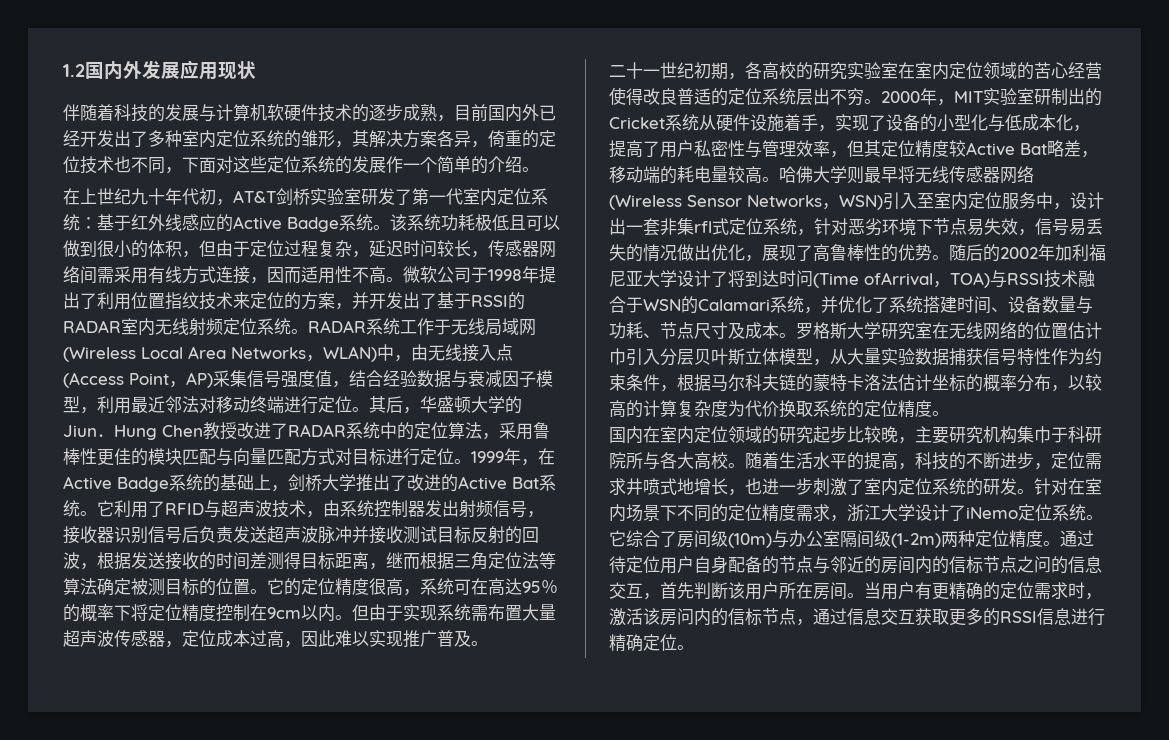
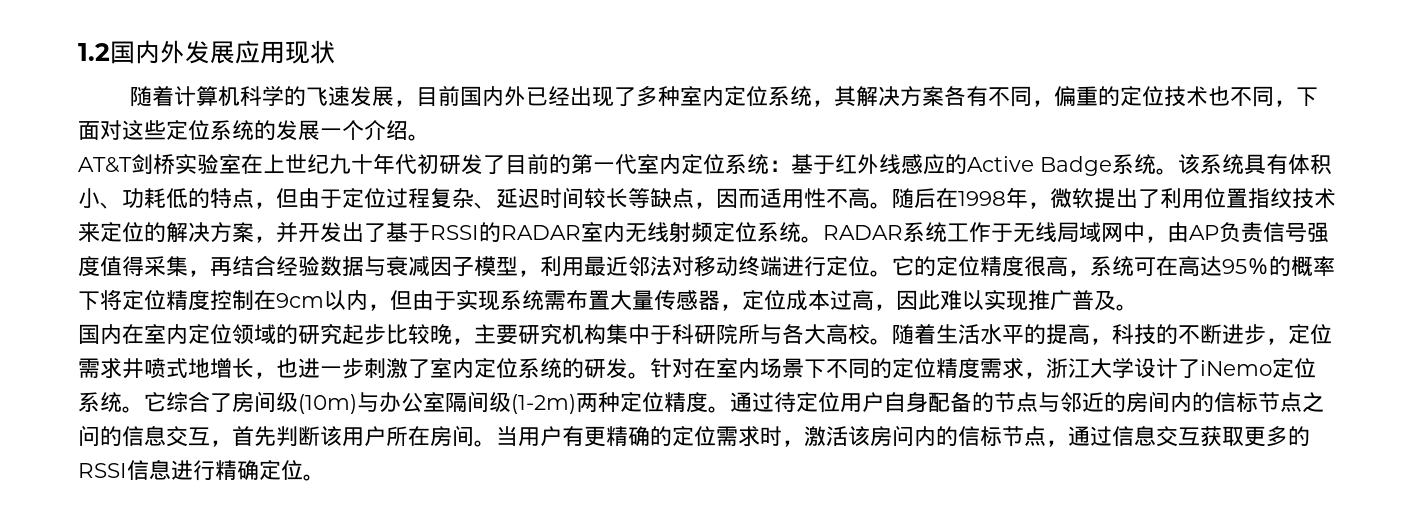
[63,104,437,122] 伴随着科技的发展与计算机软硬件技术的逐步成熟 -> [130,86,395,107] 随着计算机科学的飞速发展
[80,130,131,147] 开发出 -> [570,86,615,107] 出现
[284,130,335,148] 的雏形 -> (813, 96) none
[454,130,505,148] 异，倚 -> [966,86,1077,107] 有不同，偏
[386,156,488,174] 作一个简单的 -> [320,120,364,140] 一个
(539, 169) none -> [78,154,241,175] AT&T剑桥实验室
[216,188,412,206] ，AT&T剑桥实验室研发了 -> [439,153,571,175] 研发了目前的
[441,214,560,231] [63,240,182,258] 功耗极低且可以做到很小的体积 -> [1244,154,1332,175] [78,188,254,209] 具有体积小、功耗低的特点
[352,240,556,258] [63,266,250,284] ，延迟时问较长，传感器网络间需采用有线方式连接 -> [474,187,694,209] 、延迟时间较长等缺点
[403,266,539,283] 微软公司于1998年 -> [892,187,1094,209] 随后在1998年，微软
(301, 301) none -> [166,222,210,243] 解决
[63,344,513,362] [63,370,349,388] (Wireless Local Area Networks，WLAN)中，由无线接入点(Access Point，AP)采集信号强度值， -> [1123,222,1329,243] [78,256,232,277] 中，由AP负责信号强度值得采集，再
[369,396,522,414] [63,422,550,440] [63,448,555,466] [63,474,556,492] [63,500,544,518] [63,526,539,544] [63,552,556,570] [63,578,267,596] 其后，华盛顿大学的Jiun．Hung Chen教授改进了RADAR系统中的定位算法，采用鲁棒性更佳的模块匹配与向量匹配方式对目标进行定位。1999年，在Active Badge系统的基础上，剑桥大学推出了改进的Active Bat系统。它利用了RFID与超声波技术，由系统控制器发出射频信号，接收器识别信号后负责发送超声波脉冲并接收测试目标反射的回波，根据发送接收的时间差测得目标距离，继而根据三角定位法等算法确定被测目标的位置。 -> (892, 273) none
[335,615,352,620] 。 -> [368,304,390,311] ，
[63,630,114,647] 超声波 -> (654, 300) none
[609,62,1102,80] [609,87,1102,106] [609,114,1090,132] [609,140,1098,158] [609,166,1034,184] [609,192,1104,210] [609,218,1103,236] [609,244,1106,262] [609,270,1095,288] [609,296,1093,314] [609,322,1102,340] [609,348,1102,366] [609,374,1102,392] [609,400,949,418] // 二十一世纪初期，各高校的研究实验室在室内定位领域的苦心经营使得改良普适的定位系统层出不穷。2000年，MIT实验室研制出的Cricket系统从硬件设施着手，实现了设备的小型化与低成本化，提高了用户私密性与管理效率，但其定位精度较Active Bat略差，移动端的耗电量较高。哈佛大学则最早将无线传感器网络(Wireless Sensor Networks，WSN)引入至室内定位服务中，设计出一套非集rfl式定位系统，针对恶劣环境下节点易失效，信号易丢失的情况做出优化，展现了高鲁棒性的优势。随后的2002年加利福尼亚大学设计了将到达时问(Time ofArrival，TOA)与RSSI技术融合于WSN的Calamari系统，并优化了系统搭建时间、设备数量与功耗、节点尺寸及成本。罗格斯大学研究室在无线网络的位置估计巾引入分层贝叶斯立体模型，从大量实验数据捕获信号特性作为约束条件，根据马尔科夫链的蒙特卡洛法估计坐标的概率分布，以较高的计算复杂度为代价换取系统的定位精度。 -> (1138, 307) none
[1034,426,1051,443] 巾 -> [628,324,650,345] 中

